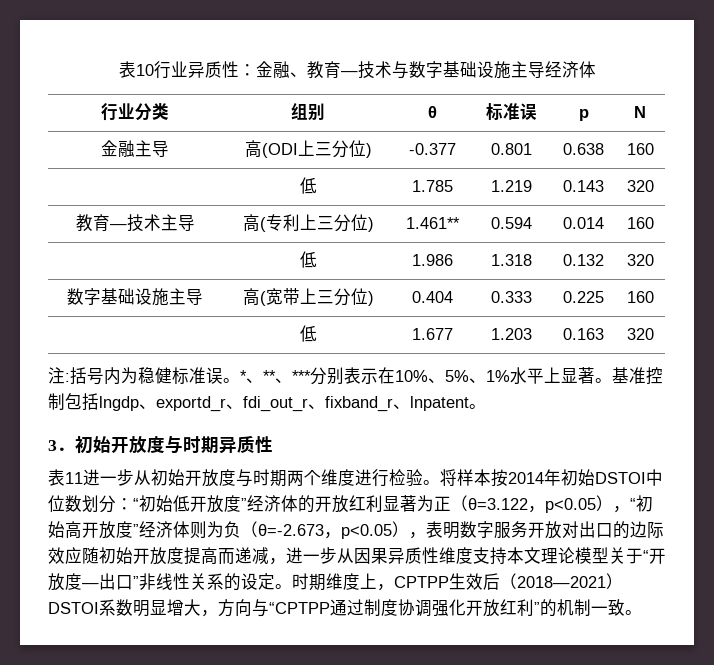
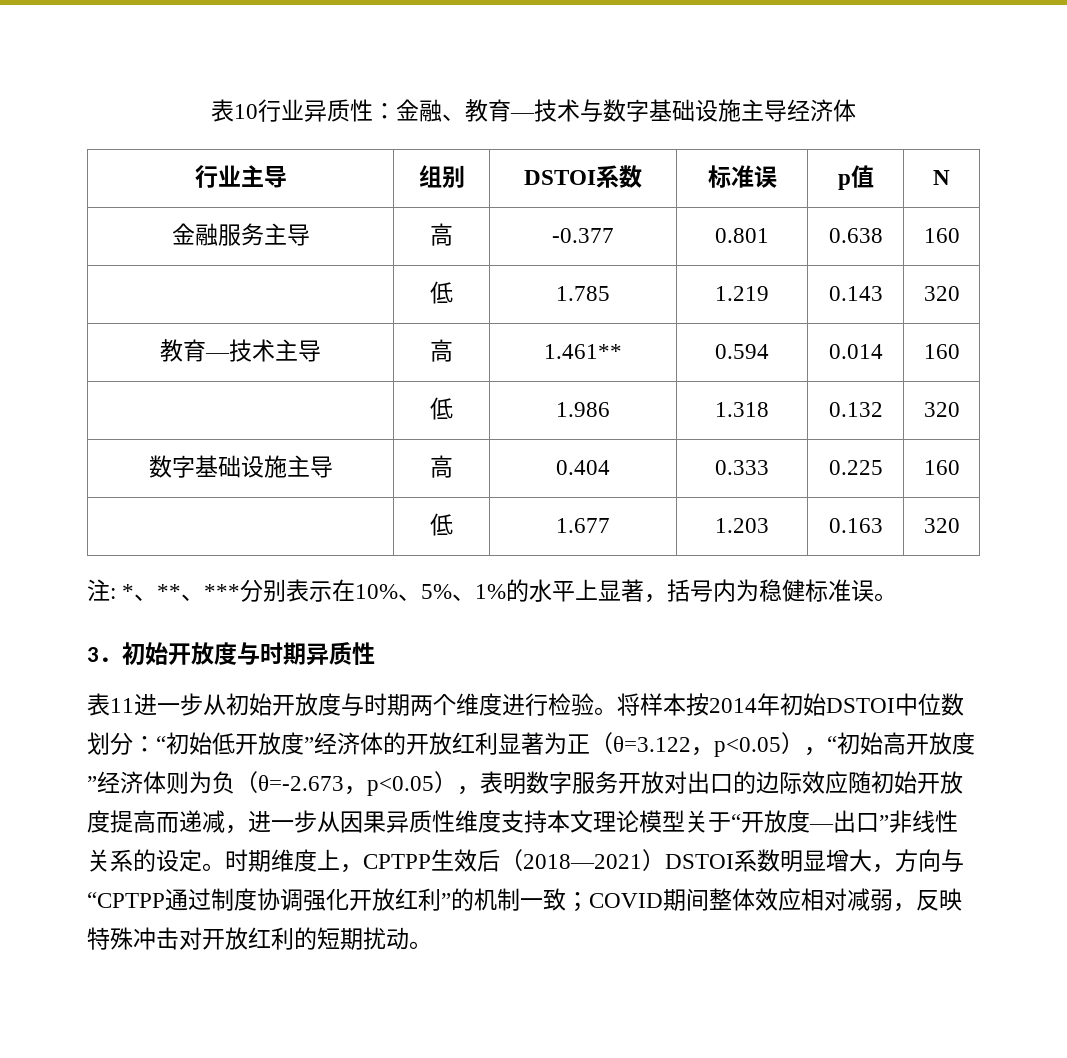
[135,103,169,121] 分类 -> [240,165,287,188] 主导
[428,106,437,118] θ -> [524,165,642,188] DSTOI系数
(589, 115) none -> [850,165,874,188] 值
[135,140,169,157] [244,140,372,158] 主导 | 高(ODI上三分位) -> [217,223,310,246] [430,223,453,246] 服务主导 | 高
[259,214,374,232] (专利上三分位) -> (453, 350) none
[259,288,374,306] (宽带上三分位) -> (453, 466) none
[70,367,240,385] 括号内为稳健标准误。 -> (116, 593) none
(510, 376) none -> [506,579,530,602] 的
[595,367,663,385] [48,393,469,412] 。基准控制包括lngdp、exportd_r、fdi_out_r、fixband_r、lnpatent -> [644,579,875,603] ，括号内为稳健标准误
(625, 607) none -> [566,888,962,912] [87,927,409,950] ；COVID期间整体效应相对减弱，反映特殊冲击对开放红利的短期扰动

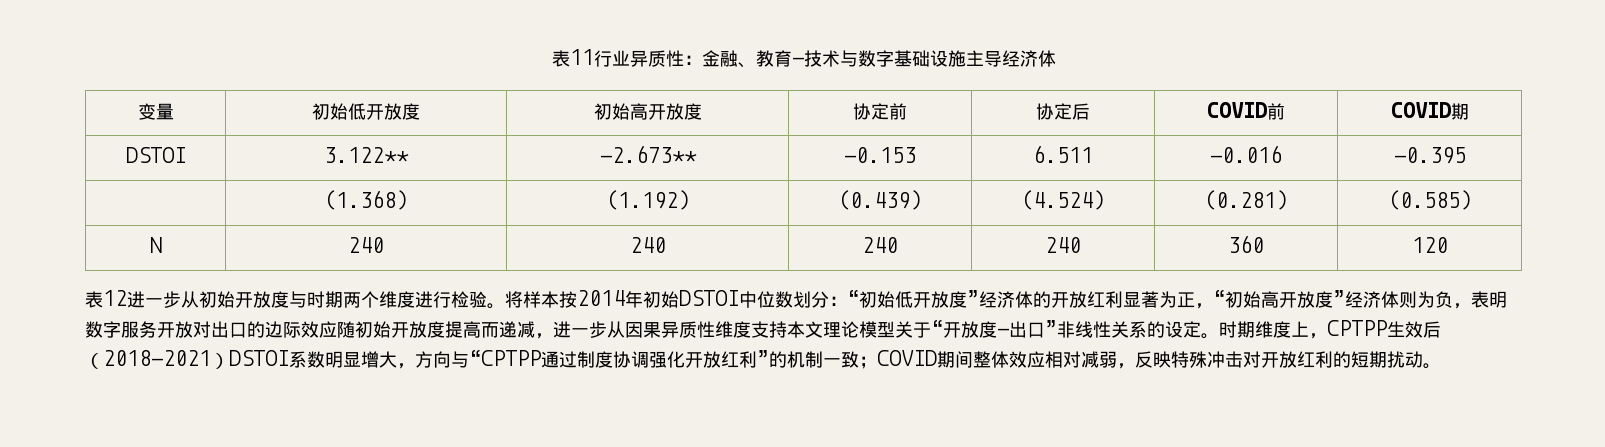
[211,99,258,122] 表10 -> [551,49,594,67] 表11
[194,165,287,188] [418,165,465,188] [524,165,642,188] [707,165,777,188] [837,165,874,190] [933,170,950,185] [171,223,310,246] [430,223,453,246] [552,228,614,243] [715,228,769,243] [828,228,883,243] [923,228,960,243] [430,281,453,304] [556,286,610,301] [715,286,769,301] [828,286,883,301] [923,286,960,301] [160,339,321,362] [430,339,453,362] [544,344,622,359] [715,344,769,359] [828,344,883,359] [923,344,960,359] [430,397,453,420] [556,402,610,417] [715,402,769,417] [828,402,883,417] [923,402,960,417] [148,455,333,478] [430,455,453,478] [556,460,610,475] [715,460,769,475] [828,460,883,475] [923,460,960,475] [430,513,453,536] [556,518,610,533] [715,518,769,533] [828,518,883,533] [923,518,960,533] [87,579,898,603] [87,642,375,666] [87,693,134,716] 行业主导 | 组别 | DSTOI系数 | 标准误 | p值 | N // 金融服务主导 | 高 | -0.377 | 0.801 | 0.638 | 160 // | 低 | 1.785 | 1.219 | 0.143 | 320 // 教育—技术主导 | 高 | 1.461** | 0.594 | 0.014 | 160 // | 低 | 1.986 | 1.318 | 0.132 | 320 // 数字基础设施主导 | 高 | 0.404 | 0.333 | 0.225 | 160 // | 低 | 1.677 | 1.203 | 0.163 | 320 // 注: *、**、***分别表示在10%、5%、1%的水平上显著，括号内为稳健标准误。 // 3．初始开放度与时期异质性 // 表11 -> [137,103,174,120] [312,103,420,120] [593,103,702,120] [853,103,907,120] [1036,103,1090,120] [1207,102,1285,120] [1390,102,1469,120] [125,147,186,163] [324,147,409,163] [599,145,697,163] [844,147,916,163] [1033,145,1093,163] [1210,145,1282,163] [1393,147,1466,164] [324,190,408,210] [605,190,690,210] [838,190,922,210] [1021,190,1105,210] [1204,190,1288,210] [1387,190,1472,210] [149,237,162,253] [348,237,384,253] [629,237,666,253] [862,237,898,253] [1045,237,1081,253] [1228,235,1264,253] [1411,237,1448,253] [85,290,127,308] 变量 | 初始低开放度 | 初始高开放度 | 协定前 | 协定后 | COVID前 | COVID期 // DSTOI | 3.122** | -2.673** | -0.153 | 6.511 | -0.016 | -0.395 // | (1.368) | (1.192) | (0.439) | (4.524) | (0.281) | (0.585) // N | 240 | 240 | 240 | 240 | 360 | 120 // 表12
[590,732,804,757] （θ=3.122，p<0.05） -> (1195, 300) none
[235,771,457,796] （θ=-2.673，p<0.05） -> (1453, 299) none

